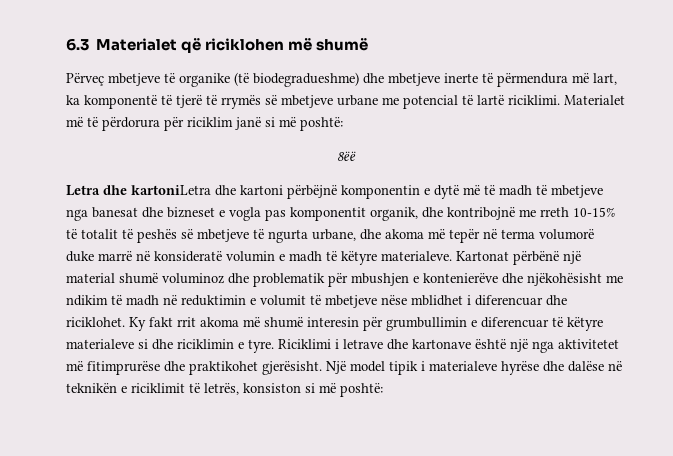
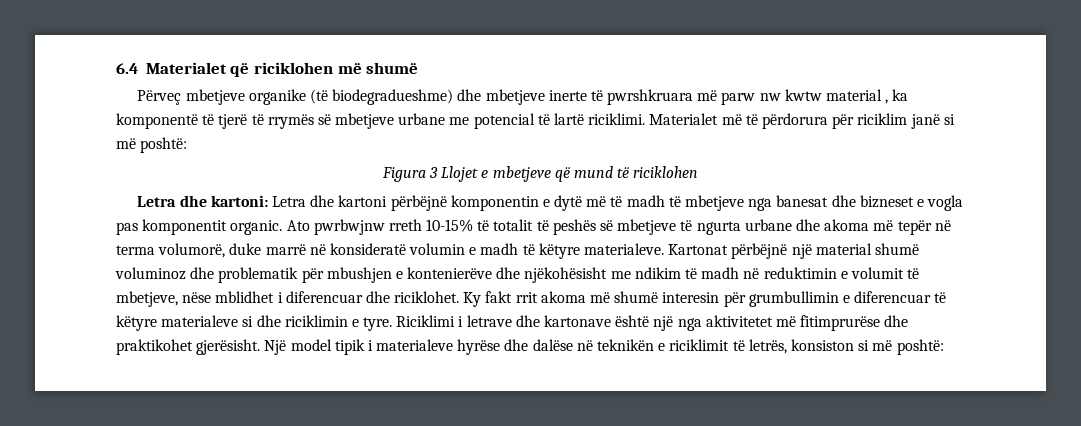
[66,38,89,51] 6.3 -> [116,63,138,74] 6.4
[164,73,175,83] të -> (245, 97) none
[497,73,617,87] përmendura më lart, -> [607,89,889,105] pwrshkruara më parw nw kwtw material ,
[336,151,356,161] [66,185,211,196] 8ëë // Letra dhe kartoniLetra -> [381,166,699,182] [137,195,306,207] Figura 3 Llojet e mbetjeve që mund të riciklohen // Letra dhe kartoni: Letra
[370,207,536,221] organik, dhe kontribojnë me -> [230,219,385,235] organic. Ato pwrbwjnw
[312,229,356,241] urbane, -> [744,219,792,231] urbane
[539,229,594,240] volumorë -> [158,243,226,258] volumorë,
[513,251,559,265] përbënë -> [731,243,788,259] përbëjnë
[325,295,377,308] mbetjeve -> [116,291,178,307] mbetjeve,

